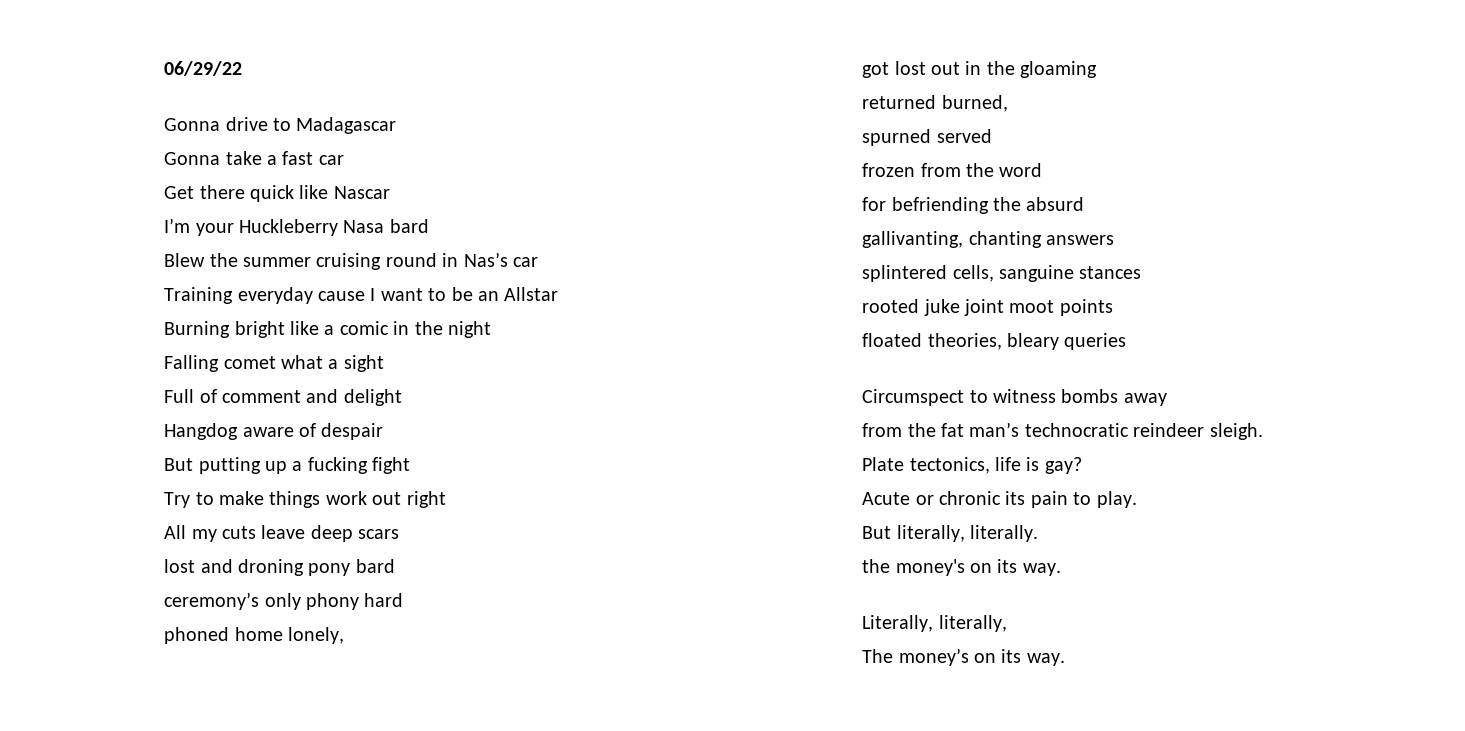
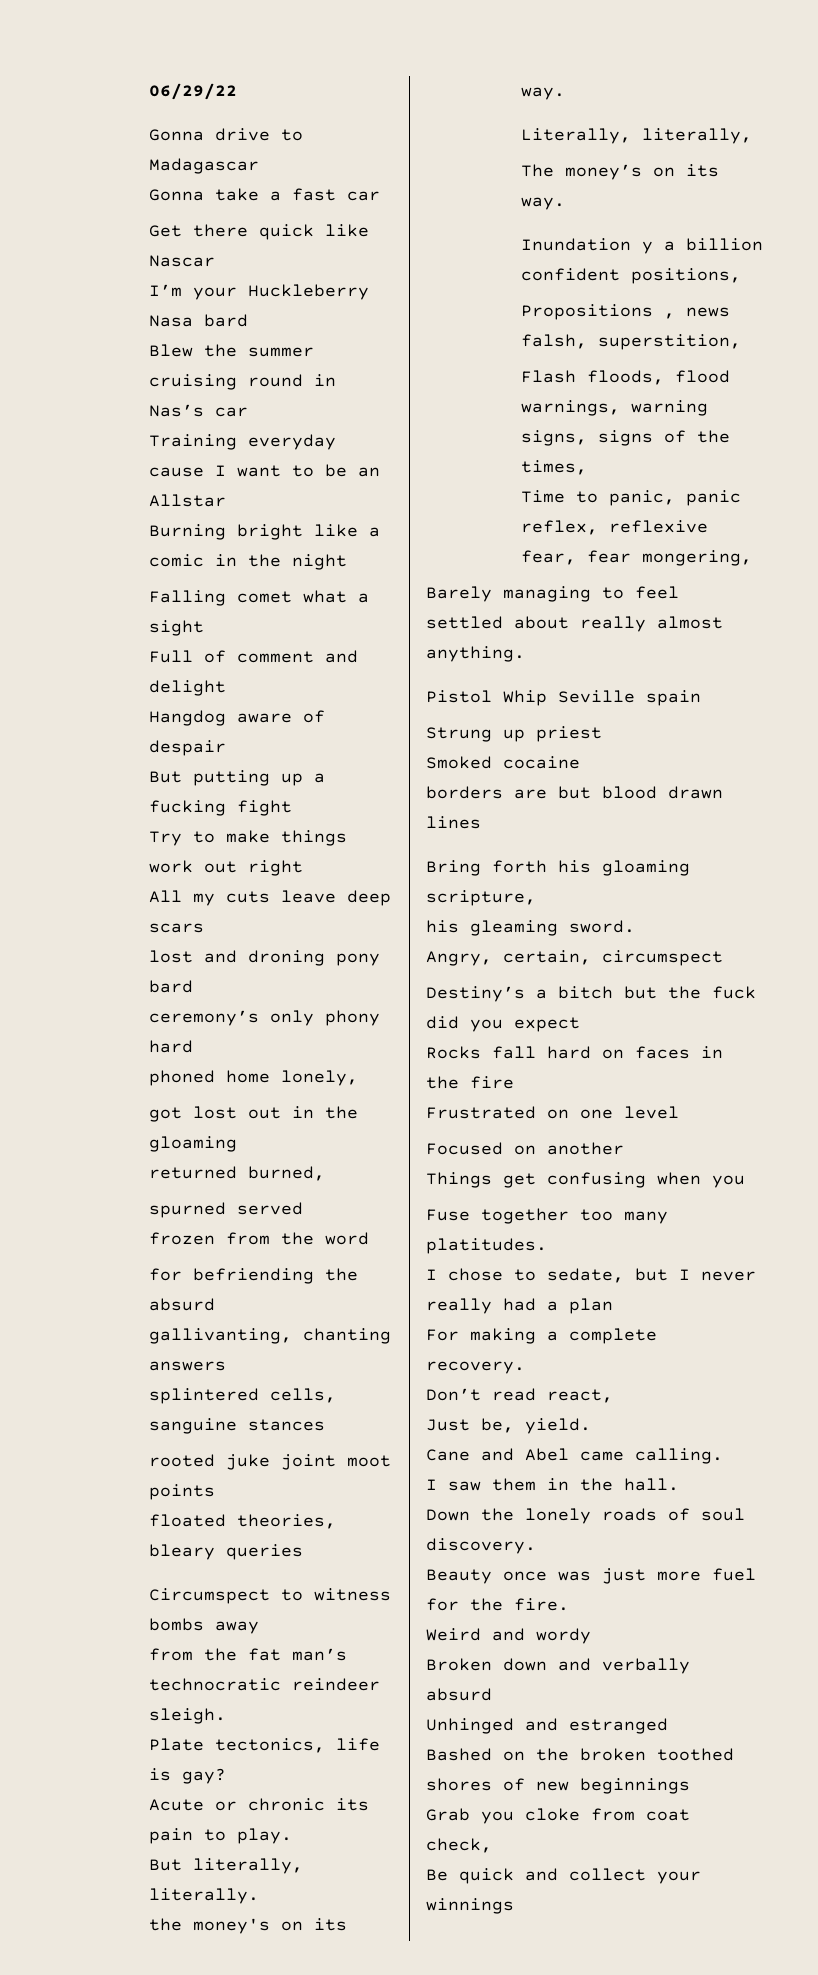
(1065, 659) none -> [521,238,764,254] [521,268,742,284] [521,304,731,320] [521,334,742,350] [521,370,731,385] [521,400,709,416] [521,430,731,446] [521,460,588,475] [521,490,742,506] [521,520,709,535] [521,550,753,566] [426,586,679,602] [426,616,723,632] [426,646,525,662] [426,690,701,706] [426,726,602,742] [426,756,580,769] [426,786,723,799] [426,816,481,829] [426,860,690,876] [426,890,536,906] [426,920,635,936] [426,950,723,966] [426,986,756,1002] [426,1016,580,1032] [426,1046,723,1059] [426,1076,514,1089] [426,1106,679,1119] [426,1142,624,1155] [426,1172,745,1188] [426,1208,668,1224] [426,1238,547,1254] [426,1268,756,1283] [426,1298,613,1314] [426,1328,657,1344] [426,1361,525,1374] [426,1388,613,1403] [426,1418,591,1434] [426,1448,723,1464] [426,1478,679,1491] [426,1508,745,1524] [426,1538,536,1554] [426,1568,756,1584] [426,1598,569,1611] [426,1628,591,1644] [426,1658,690,1674] [426,1688,492,1701] [426,1718,668,1734] [426,1748,734,1761] [426,1778,690,1794] [426,1808,690,1824] [426,1838,492,1853] [426,1868,701,1884] [426,1898,514,1914] // Inundation y a billion confident positions, // Propositions , news falsh, superstition, // Flash floods, flood warnings, warning signs, signs of the times, // Time to panic, panic reflex, reflexive fear, fear mongering, // Barely managing to feel settled about really almost anything. // Pistol Whip Seville spain // Strung up priest // Smoked cocaine // borders are but blood drawn lines // Bring forth his gloaming scripture, // his gleaming sword. // Angry, certain, circumspect // Destiny’s a bitch but the fuck did you expect // Rocks fall hard on faces in the fire // Frustrated on one level // Focused on another // Things get confusing when you // Fuse together too many platitudes. // I chose to sedate, but I never really had a plan // For making a complete recovery. // Don’t read react, // Just be, yield. // Cane and Abel came calling. // I saw them in the hall. // Down the lonely roads of soul discovery. // Beauty once was just more fuel for the fire. // Weird and wordy // Broken down and verbally absurd // Unhinged and estranged // Bashed on the broken toothed shores of new beginnings // Grab you cloke from coat check, // Be quick and collect your winnings

